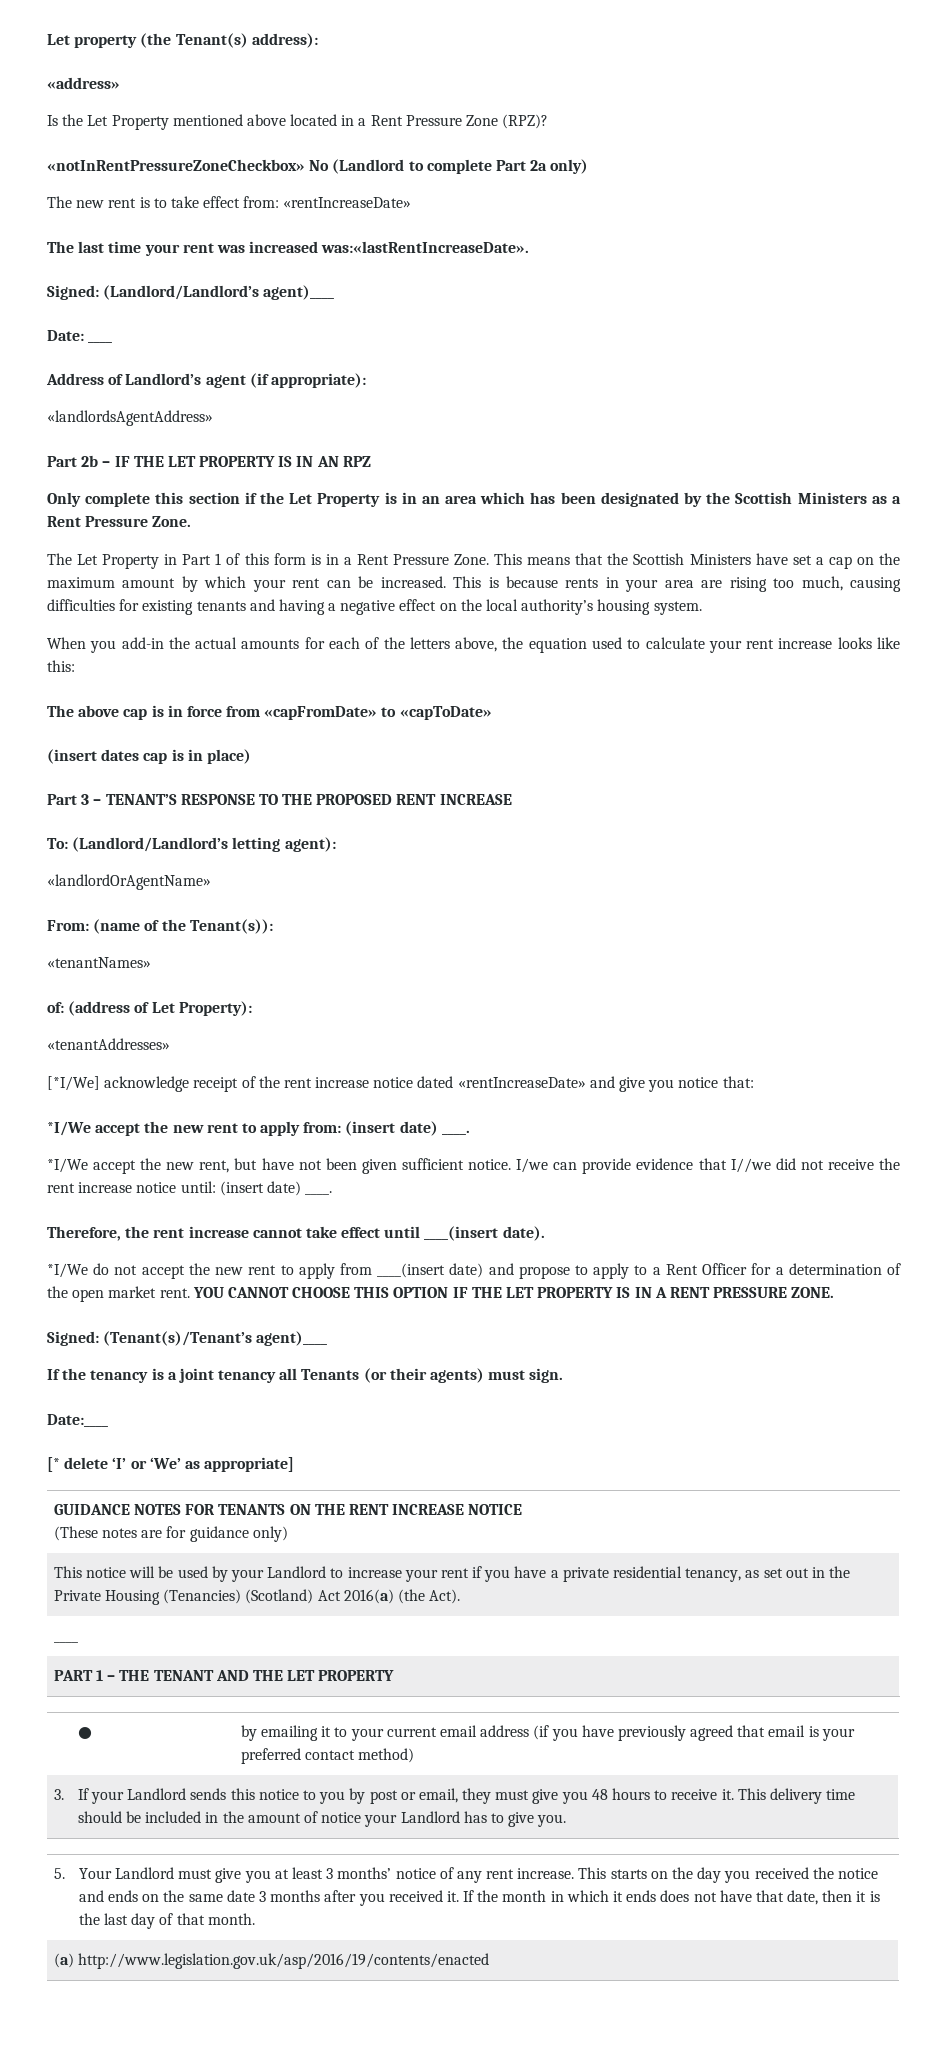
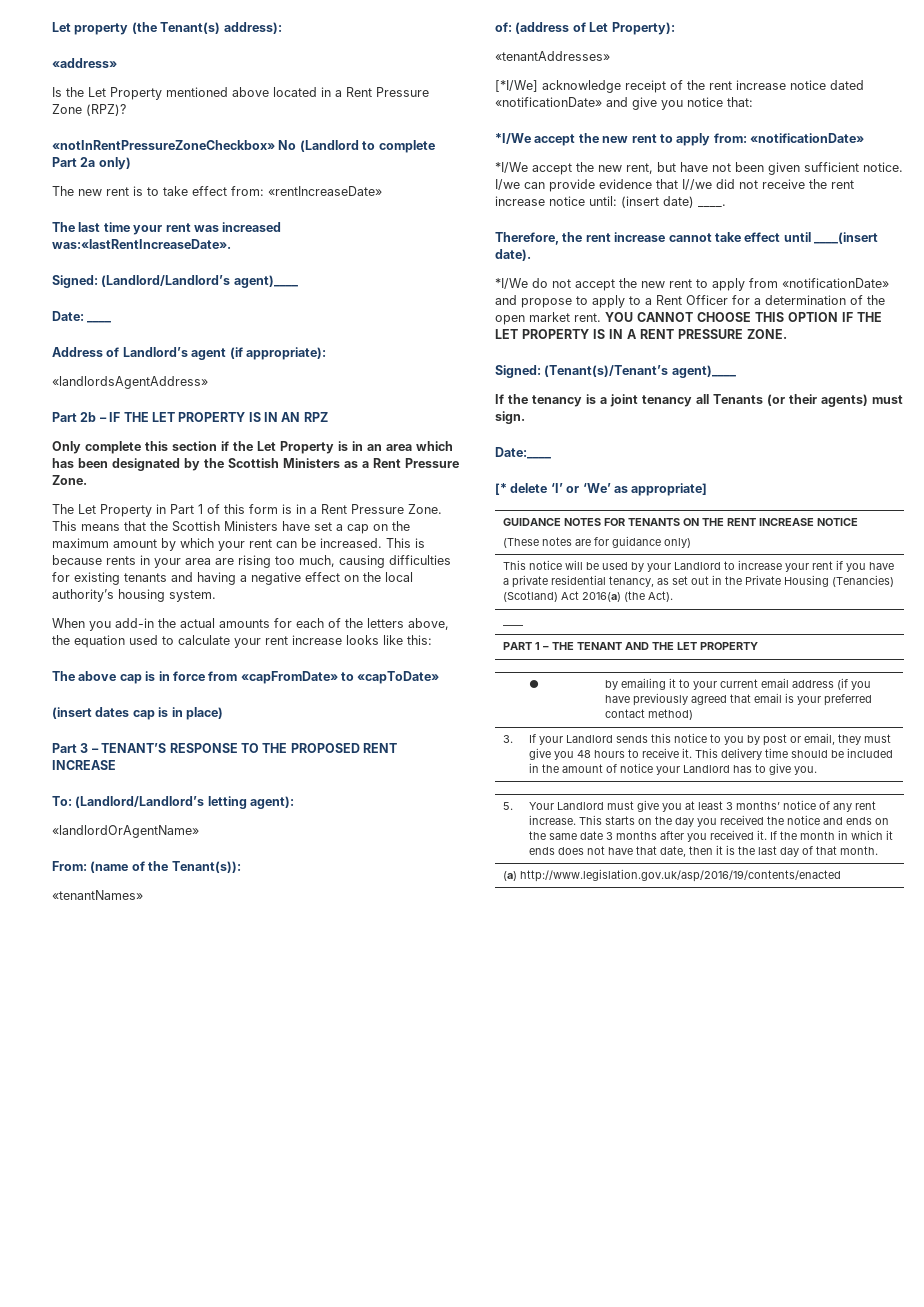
[457,1077,586,1088] «rentIncreaseDate» -> [495,97,602,107] «notificationDate»
[345,1121,470,1136] (insert date) ____. -> [750,133,864,143] «notificationDate»
[377,1263,484,1278] ____(insert date) -> [782,278,889,288] «notificationDate»

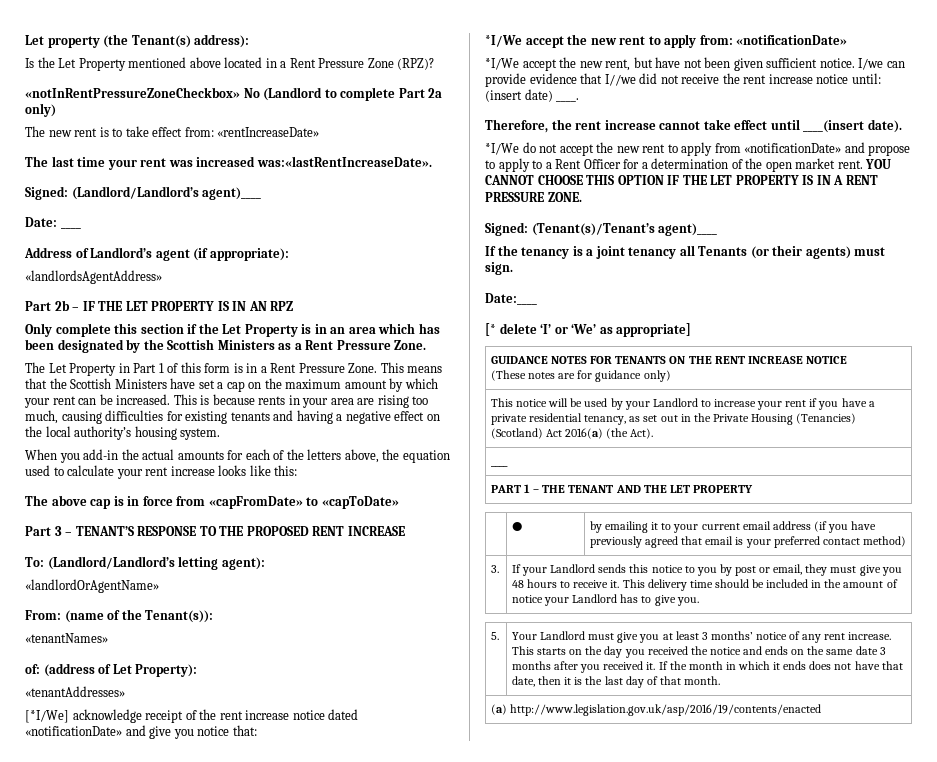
[52,58,117,68] // «address» -> (250, 41) none
[52,707,223,720] // (insert dates cap is in place) -> (399, 502) none

